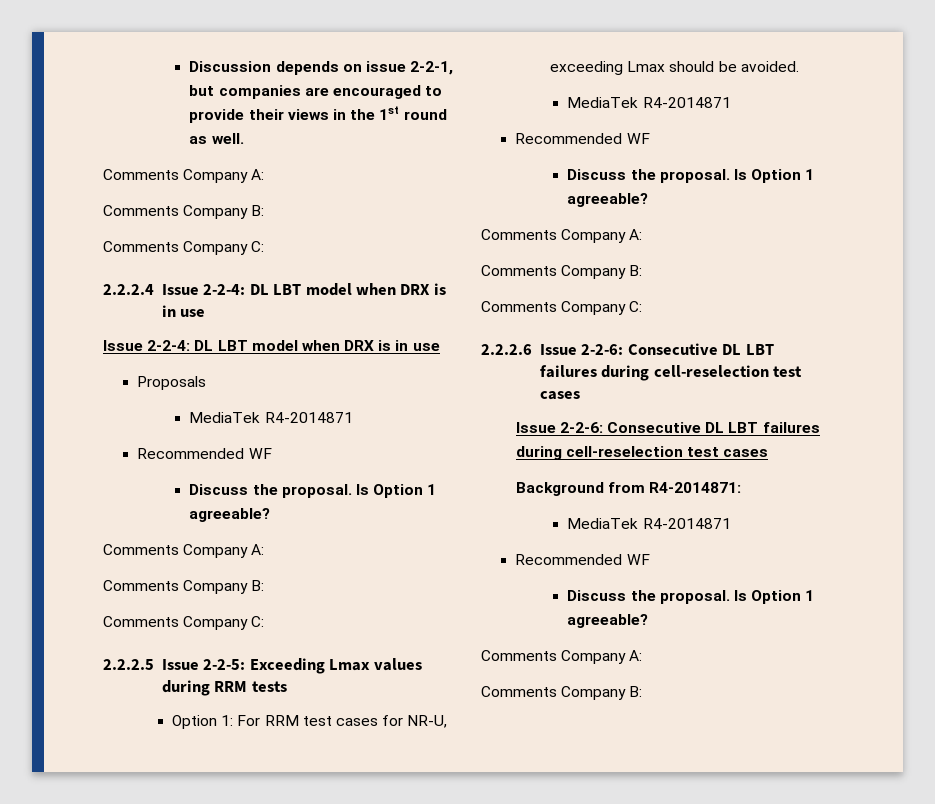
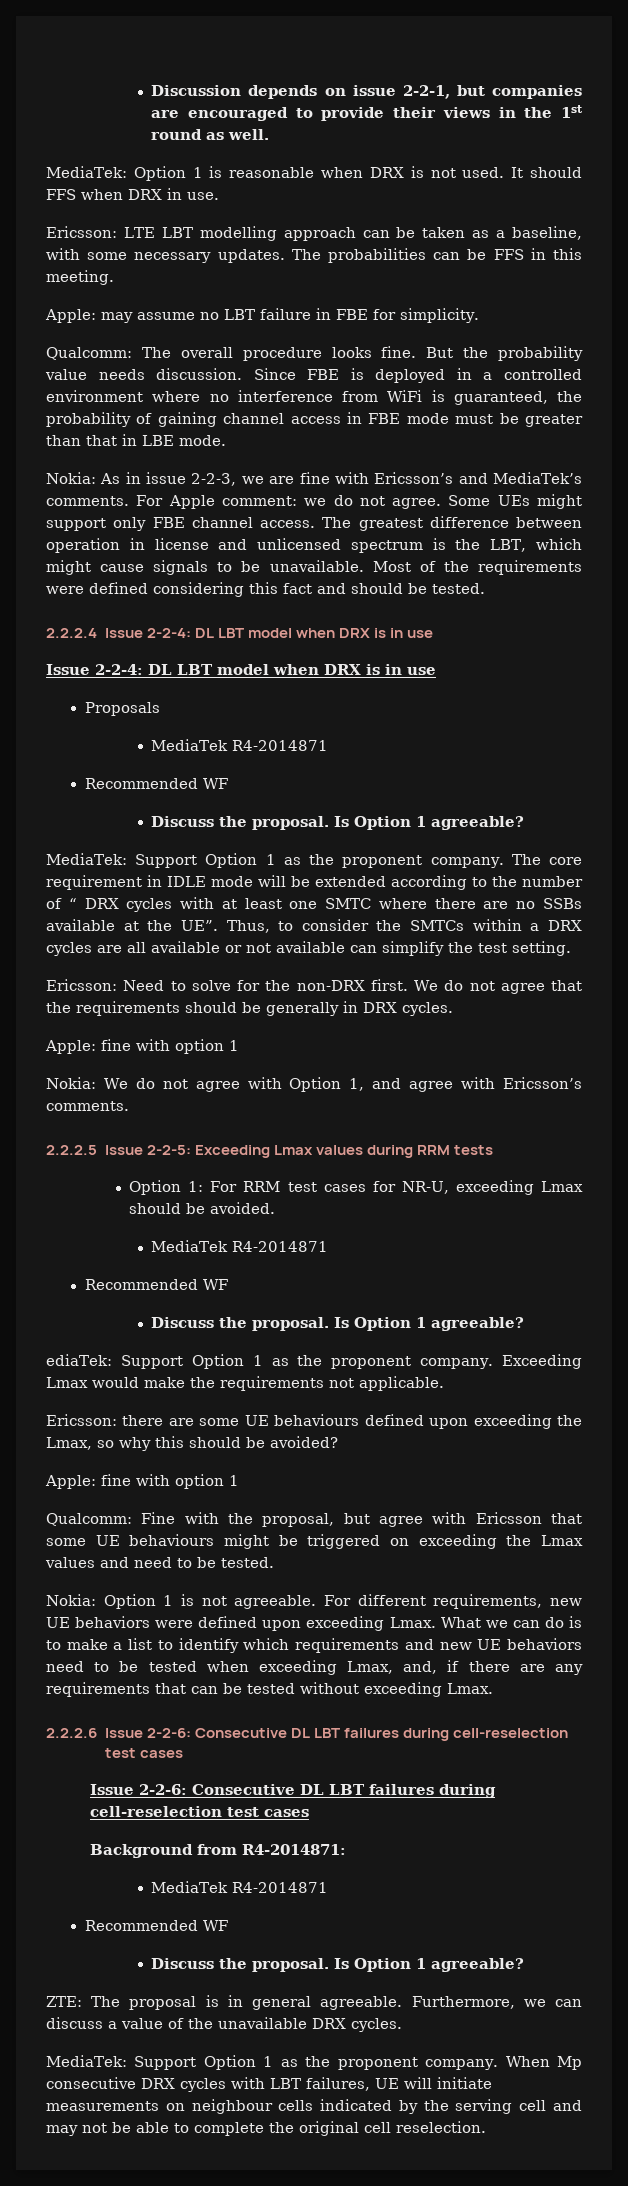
[103,169,265,183] [103,205,265,219] [103,241,265,255] Comments Company A: // Comments Company B: // Comments Company C: -> [46,166,582,181] [46,188,219,200] [46,226,583,241] [46,248,582,263] [46,270,114,285] [45,308,479,323] [46,346,583,361] [45,368,582,383] [46,390,582,405] [46,412,583,427] [46,434,226,446] [46,472,583,486] [46,494,582,509] [46,516,582,531] [46,538,583,553] [46,560,582,575] [46,582,485,597] MediaTek: Option 1 is reasonable when DRX is not used. It should FFS when DRX in use. // Ericsson: LTE LBT modelling approach can be taken as a baseline, with some necessary updates. The probabilities can be FFS in this meeting. // Apple: may assume no LBT failure in FBE for simplicity. // Qualcomm: The overall procedure looks fine. But the probability value needs discussion. Since FBE is deployed in a controlled environment where no interference from WiFi is guaranteed, the probability of gaining channel access in FBE mode must be greater than that in LBE mode. // Nokia: As in issue 2-2-3, we are fine with Ericsson’s and MediaTek’s comments. For Apple comment: we do not agree. Some UEs might support only FBE channel access. The greatest difference between operation in license and unlicensed spectrum is the LBT, which might cause signals to be unavailable. Most of the requirements were defined considering this fact and should be tested.
[103,544,265,558] [103,580,265,594] [103,616,265,630] Comments Company A: // Comments Company B: // Comments Company C: -> [46,853,583,868] [46,875,583,890] [46,897,582,912] [46,919,582,933] [46,941,571,956] [46,979,582,994] [46,1001,453,1016] [45,1039,239,1054] [46,1077,582,1092] [46,1101,129,1111] MediaTek: Support Option 1 as the proponent company. The core requirement in IDLE mode will be extended according to the number of “ DRX cycles with at least one SMTC where there are no SSBs available at the UE”. Thus, to consider the SMTCs within a DRX cycles are all available or not available can simplify the test setting. // Ericsson: Need to solve for the non-DRX first. We do not agree that the requirements should be generally in DRX cycles. // Apple: fine with option 1 // Nokia: We do not agree with Option 1, and agree with Ericsson’s comments.
[481,229,643,243] [481,265,643,279] [481,301,643,315] Comments Company A: // Comments Company B: // Comments Company C: -> [46,1354,582,1369] [46,1376,444,1391] [46,1414,583,1429] [46,1436,338,1451] [45,1474,239,1489] [46,1512,582,1527] [46,1534,583,1549] [45,1557,274,1568] [46,1594,582,1609] [46,1616,582,1631] [46,1638,583,1653] [46,1660,583,1675] [46,1682,493,1697] ediaTek: Support Option 1 as the proponent company. Exceeding Lmax would make the requirements not applicable. // Ericsson: there are some UE behaviours defined upon exceeding the Lmax, so why this should be avoided? // Apple: fine with option 1 // Qualcomm: Fine with the proposal, but agree with Ericsson that some UE behaviours might be triggered on exceeding the Lmax values and need to be tested. // Nokia: Option 1 is not agreeable. For different requirements, new UE behaviors were defined upon exceeding Lmax. What we can do is to make a list to identify which requirements and new UE behaviors need to be tested when exceeding Lmax, and, if there are any requirements that can be tested without exceeding Lmax.
[481,650,643,664] [481,686,643,700] Comments Company A: // Comments Company B: -> [46,1995,582,2010] [46,2017,402,2032] [46,2055,582,2070] [46,2077,492,2092] [46,2099,582,2114] [46,2121,486,2136] ZTE: The proposal is in general agreeable. Furthermore, we can discuss a value of the unavailable DRX cycles. // MediaTek: Support Option 1 as the proponent company. When Mp consecutive DRX cycles with LBT failures, UE will initiate measurements on neighbour cells indicated by the serving cell and may not be able to complete the original cell reselection.

